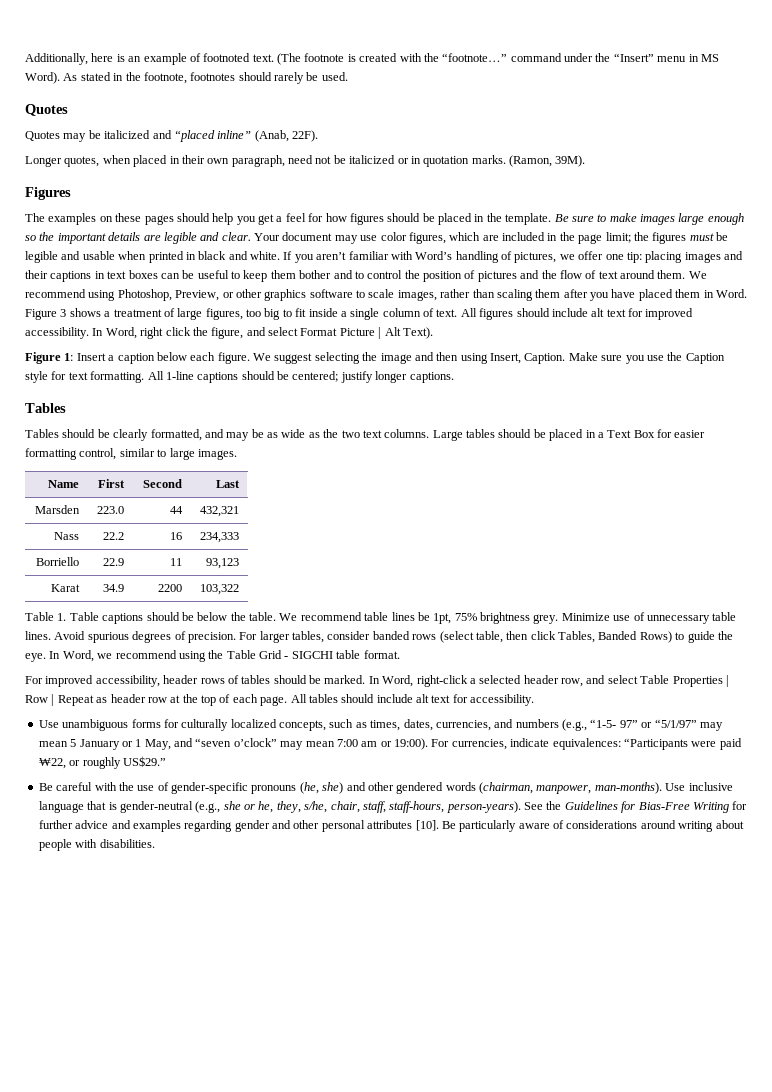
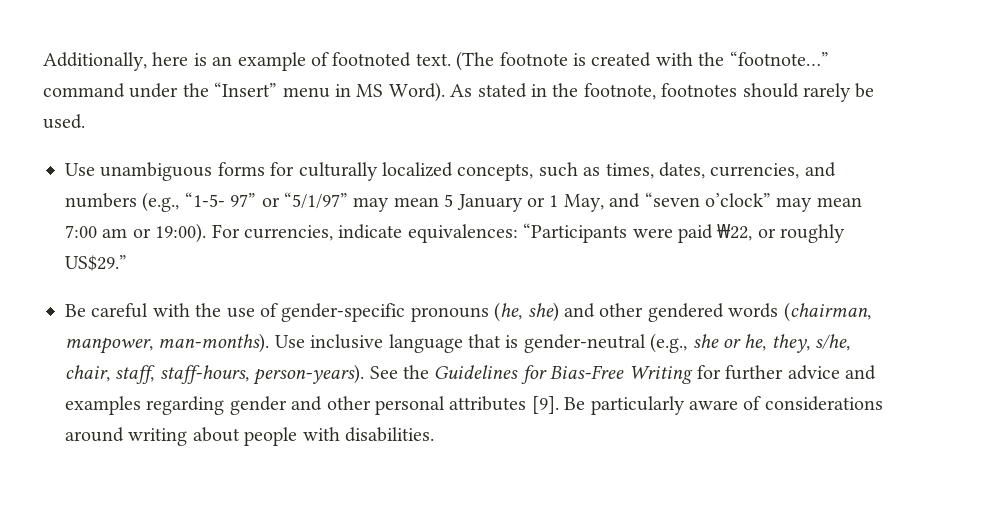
[25,104,68,116] [25,130,318,142] [25,155,586,167] [25,187,71,200] [25,213,744,225] [25,232,728,244] [25,251,743,263] [25,270,707,282] [25,289,747,301] [25,308,694,320] [25,327,433,339] [25,352,725,364] [25,371,454,383] [25,403,66,413] [25,429,706,441] [25,448,237,460] [48,480,80,488] [98,479,126,488] [143,479,183,488] [216,480,241,488] [35,505,81,514] [97,506,125,514] [170,506,184,514] [200,506,240,517] [54,532,80,540] [103,532,125,540] [170,532,183,540] [200,532,240,543] [36,557,80,566] [103,558,125,566] [170,558,183,566] [206,558,240,569] [51,584,81,592] [103,584,125,592] [158,584,183,592] [200,584,240,595] [25,612,737,624] [25,631,733,643] [25,650,400,662] [25,675,729,687] [25,694,535,706] // Quotes // Quotes may be italicized and “placed inline” (Anab, 22F). // Longer quotes, when placed in their own paragraph, need not be italicized or in quotation marks. (Ramon, 39M). // Figures // The examples on these pages should help you get a feel for how figures should be placed in the template. Be sure to make images large enough so the important details are legible and clear. Your document may use color figures, which are included in the page limit; the figures must be legible and usable when printed in black and white. If you aren’t familiar with Word’s handling of pictures, we offer one tip: placing images and their captions in text boxes can be useful to keep them bother and to control the position of pictures and the flow of text around them. We recommend using Photoshop, Preview, or other graphics software to scale images, rather than scaling them after you have placed them in Word. Figure 3 shows a treatment of large figures, too big to fit inside a single column of text. All figures should include alt text for improved accessibility. In Word, right click the figure, and select Format Picture | Alt Text). // Figure 1: Insert a caption below each figure. We suggest selecting the image and then using Insert, Caption. Make sure you use the Caption style for text formatting. All 1-line captions should be centered; justify longer captions. // Tables // Tables should be clearly formatted, and may be as wide as the two text columns. Large tables should be placed in a Text Box for easier formatting control, similar to large images. // Name | First | Second | Last // Marsden | 223.0 | 44 | 432,321 // Nass | 22.2 | 16 | 234,333 // Borriello | 22.9 | 11 | 93,123 // Karat | 34.9 | 2200 | 103,322 // Table 1. Table captions should be below the table. We recommend table lines be 1pt, 75% brightness grey. Minimize use of unnecessary table lines. Avoid spurious degrees of precision. For larger tables, consider banded rows (select table, then click Tables, Banded Rows) to guide the eye. In Word, we recommend using the Table Grid - SIGCHI table format. // For improved accessibility, header rows of tables should be marked. In Word, right-click a selected header row, and select Table Properties | Row | Repeat as header row at the top of each page. All tables should include alt text for accessibility. -> (85, 121) none
[415,820,439,831] [10]. -> [531,396,559,414] [9].

